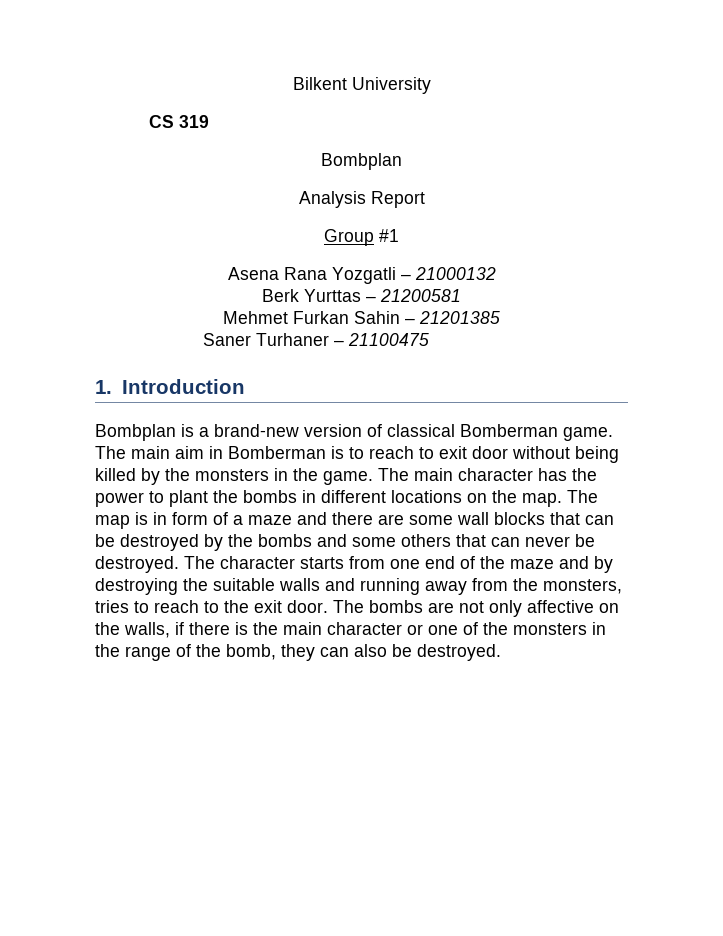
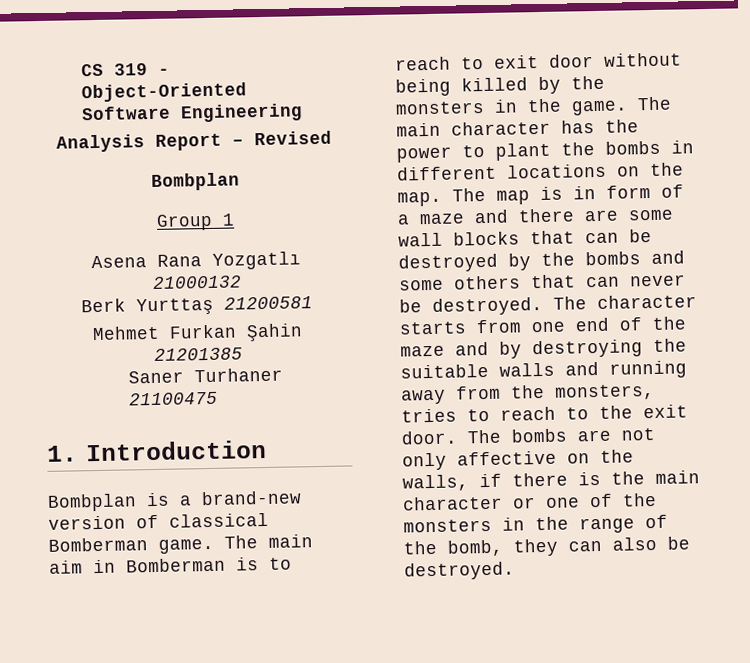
[292,77,431,94] Bilkent University // -> (81, 70) none
[321,153,402,170] [298,191,425,208] // Bombplan // Analysis Report -> [158,68,171,75] [81,82,248,103] [81,103,304,123] [56,130,332,153] [150,172,240,192] - Object-Oriented Software Engineering // Analysis Report – Revised // Bombplan
[379,229,399,242] #1 -> [222,213,235,226] 1
[331,267,411,284] Yozgatli – -> [212,251,301,270] Yozgatlı
[304,289,376,302] Yurttas – -> [136,297,214,316] Yurttaş
[354,311,415,324] Sahin – -> [246,323,303,342] Şahin
[334,340,345,346] – -> (283, 375) none

